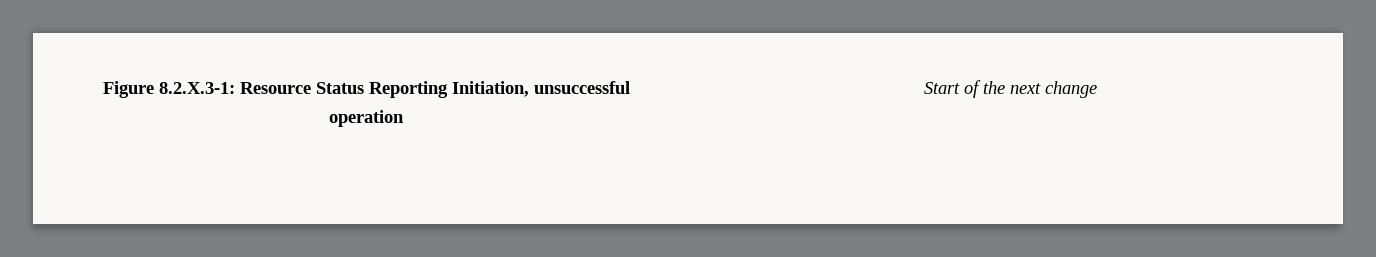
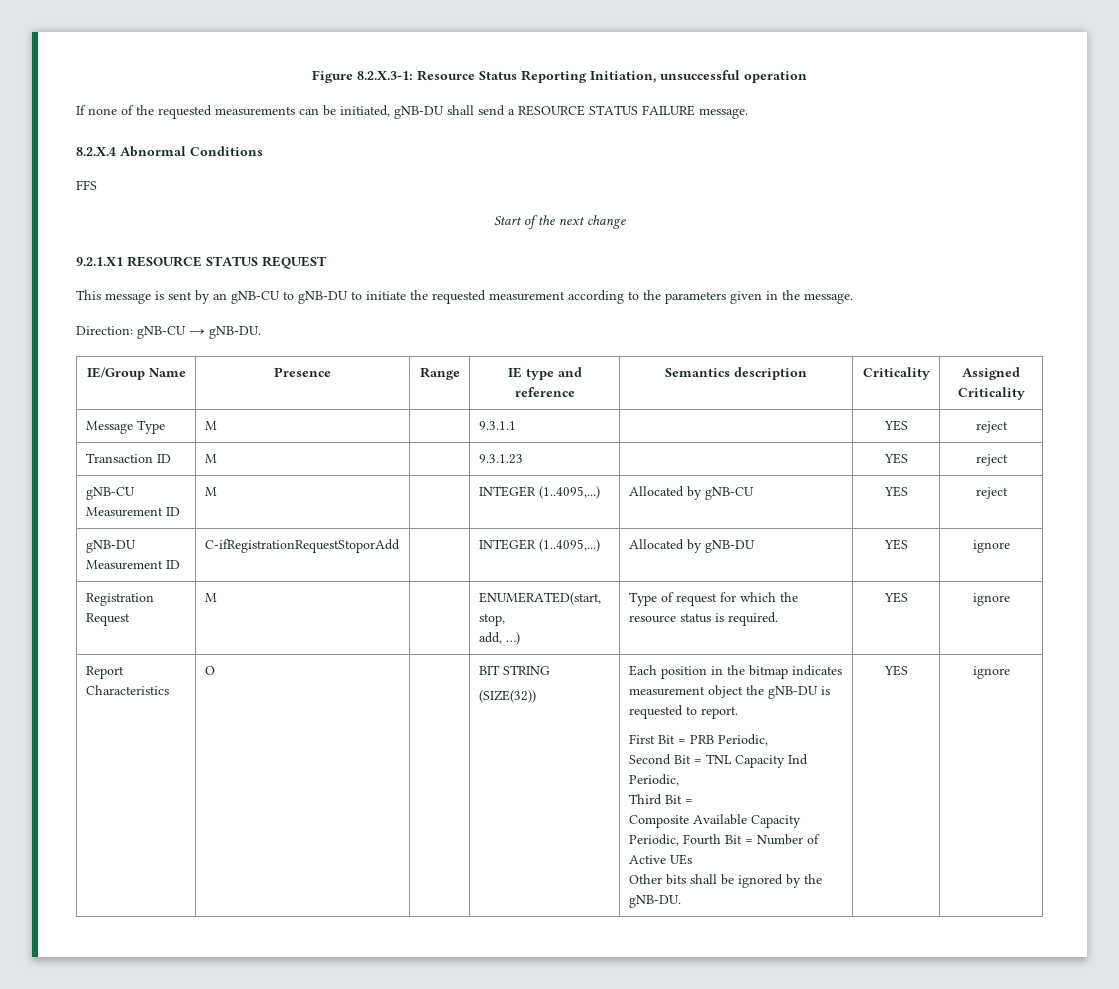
(404, 118) none -> [76,105,748,119] [76,146,263,157] [76,180,97,190] // If none of the requested measurements can be initiated, gNB-DU shall send a RESOURCE STATUS FAILURE message. // 8.2.X.4 Abnormal Conditions // FFS
(1097, 89) none -> [76,256,327,269] [76,290,853,304] [76,326,261,339] [86,367,186,380] [274,367,331,377] [419,367,460,380] [507,367,582,380] [514,387,575,397] [665,367,807,380] [862,367,930,380] [962,367,1020,380] [957,387,1025,400] [85,420,165,434] [204,421,217,430] [478,421,516,430] [883,420,908,431] [975,421,1008,433] [85,453,171,463] [204,454,217,463] [478,454,523,464] [883,453,908,464] [975,454,1008,466] [85,487,135,500] [85,507,180,517] [204,487,217,496] [478,486,600,499] [628,486,754,500] [883,486,908,497] [975,487,1008,499] [85,540,136,553] [85,560,180,570] [204,539,400,553] [478,539,600,552] [628,539,755,553] [883,539,908,550] [972,540,1010,553] [85,593,154,606] [85,613,130,626] [204,593,217,602] [478,592,601,605] [478,613,505,626] [478,632,520,645] [628,592,798,606] [628,612,778,626] [883,592,908,603] [972,593,1010,606] [85,666,124,679] [85,685,169,695] [204,666,215,675] [478,665,550,675] [478,690,536,703] [628,665,842,679] [628,685,830,699] [628,705,738,719] [628,734,768,746] [628,754,808,768] [628,774,679,786] [628,794,693,805] [628,814,801,828] [628,834,820,846] [628,854,692,865] [628,874,822,888] [628,895,681,908] [883,665,908,676] [972,666,1010,679] // 9.2.1.X1 RESOURCE STATUS REQUEST // This message is sent by an gNB-CU to gNB-DU to initiate the requested measurement according to the parameters given in the message. // Direction: gNB-CU → gNB-DU. // IE/Group Name | Presence | Range | IE type and reference | Semantics description | Criticality | Assigned Criticality // Message Type | M | | 9.3.1.1 | | YES | reject // Transaction ID | M | | 9.3.1.23 | | YES | reject // gNB-CU Measurement ID | M | | INTEGER (1..4095,...) | Allocated by gNB-CU | YES | reject // gNB-DU Measurement ID | C-ifRegistrationRequestStoporAdd | | INTEGER (1..4095,...) | Allocated by gNB-DU | YES | ignore // Registration Request | M | | ENUMERATED(start, stop, // add, …) | Type of request for which the resource status is required. | YES | ignore // Report Characteristics | O | | BIT STRING // (SIZE(32)) | Each position in the bitmap indicates measurement object the gNB-DU is requested to report. // First Bit = PRB Periodic, // Second Bit = TNL Capacity Ind Periodic, // Third Bit = // Composite Available Capacity Periodic, Fourth Bit = Number of Active UEs // Other bits shall be ignored by the gNB-DU. | YES | ignore

